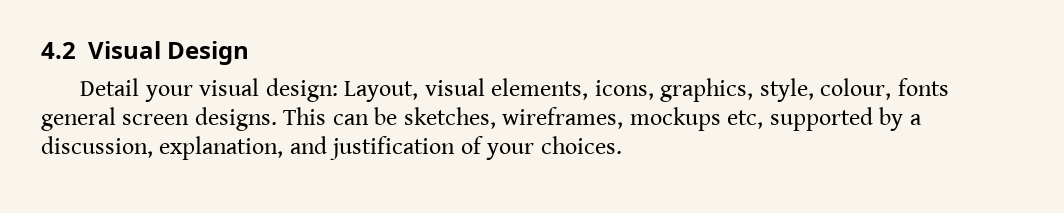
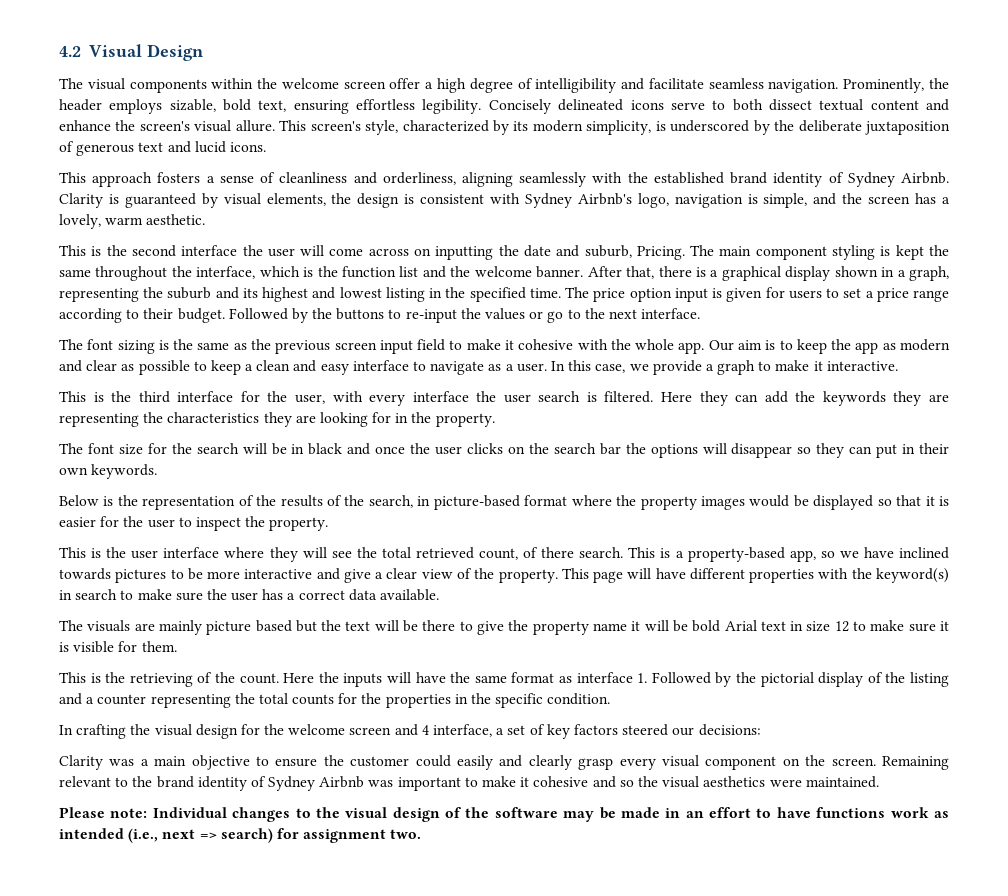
[80,78,949,102] [41,107,922,131] [41,136,622,160] Detail your visual design: Layout, visual elements, icons, graphics, style, colour, fonts general screen designs. This can be sketches, wireframes, mockups etc, supported by a discussion, explanation, and justification of your choices. -> [59,78,950,93] [59,99,950,114] [59,120,951,135] [59,141,266,156] [59,172,949,187] [59,193,951,208] [59,214,206,229] [59,245,950,260] [59,266,949,281] [59,287,950,302] [59,308,701,323] [59,339,951,354] [59,360,898,375] [59,391,950,406] [59,412,495,427] [59,443,950,458] [59,464,158,479] [59,495,949,510] [59,516,329,531] [59,547,950,562] [59,568,949,583] [59,589,440,601] [59,620,949,635] [59,641,177,653] [59,672,950,687] [59,693,611,708] [59,724,761,739] [59,755,949,770] [59,776,879,791] [59,807,950,822] [59,828,422,843] The visual components within the welcome screen offer a high degree of intelligibility and facilitate seamless navigation. Prominently, the header employs sizable, bold text, ensuring effortless legibility. Concisely delineated icons serve to both dissect textual content and enhance the screen's visual allure. This screen's style, characterized by its modern simplicity, is underscored by the deliberate juxtaposition of generous text and lucid icons. // This approach fosters a sense of cleanliness and orderliness, aligning seamlessly with the established brand identity of Sydney Airbnb. Clarity is guaranteed by visual elements, the design is consistent with Sydney Airbnb's logo, navigation is simple, and the screen has a lovely, warm aesthetic. // This is the second interface the user will come across on inputting the date and suburb, Pricing. The main component styling is kept the same throughout the interface, which is the function list and the welcome banner. After that, there is a graphical display shown in a graph, representing the suburb and its highest and lowest listing in the specified time. The price option input is given for users to set a price range according to their budget. Followed by the buttons to re-input the values or go to the next interface. // The font sizing is the same as the previous screen input field to make it cohesive with the whole app. Our aim is to keep the app as modern and clear as possible to keep a clean and easy interface to navigate as a user. In this case, we provide a graph to make it interactive. // This is the third interface for the user, with every interface the user search is filtered. Here they can add the keywords they are representing the characteristics they are looking for in the property. // The font size for the search will be in black and once the user clicks on the search bar the options will disappear so they can put in their own keywords. // Below is the representation of the results of the search, in picture-based format where the property images would be displayed so that it is easier for the user to inspect the property. // This is the user interface where they will see the total retrieved count, of there search. This is a property-based app, so we have inclined towards pictures to be more interactive and give a clear view of the property. This page will have different properties with the keyword(s) in search to make sure the user has a correct data available. // The visuals are mainly picture based but the text will be there to give the property name it will be bold Arial text in size 12 to make sure it is visible for them. // This is the retrieving of the count. Here the inputs will have the same format as interface 1. Followed by the pictorial display of the listing and a counter representing the total counts for the properties in the specific condition. // In crafting the visual design for the welcome screen and 4 interface, a set of key factors steered our decisions: // Clarity was a main objective to ensure the customer could easily and clearly grasp every visual component on the screen. Remaining relevant to the brand identity of Sydney Airbnb was important to make it cohesive and so the visual aesthetics were maintained. // Please note: Individual changes to the visual design of the software may be made in an effort to have functions work as intended (i.e., next => search) for assignment two.

